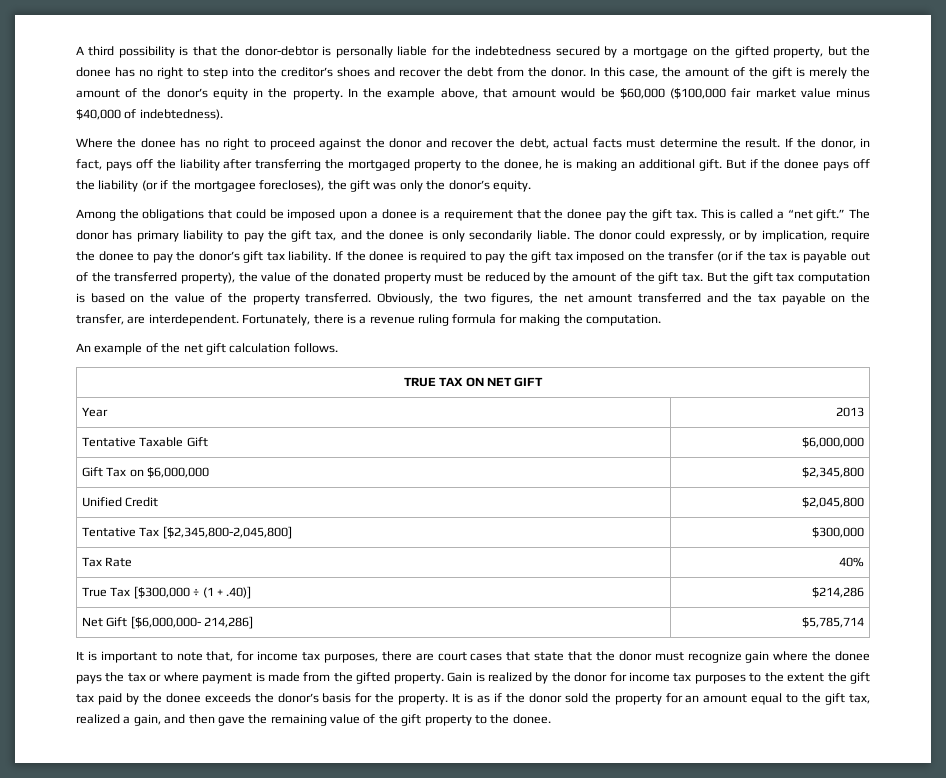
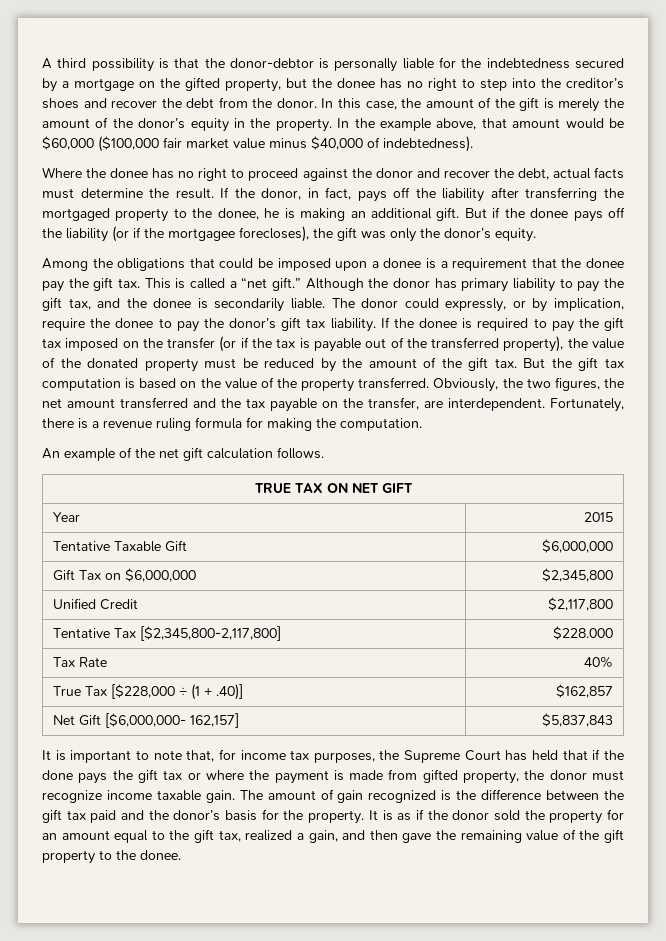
[849,209,871,219] The -> [305,278,389,291] Although the
[441,230,465,242] only -> (208, 303) none
[835,407,864,417] 2013 -> [584,512,614,522] 2015
[801,497,864,508] $2,045,800 -> [548,597,614,611] $2,117,800
[162,526,292,539] [811,527,864,538] [$2,345,800-2,045,800] | $300,000 -> [139,626,281,641] [553,626,614,640] [$2,345,800-2,117,800] | $228.000
[133,586,190,599] [$300,000 -> [110,684,175,699] [$228,000
[811,587,864,598] $214,286 -> [556,684,614,698] $162,857
[204,616,254,629] [801,617,864,628] 214,286] | $5,785,714 -> [189,713,239,728] [542,713,614,727] 162,157] | $5,837,843
[381,651,870,663] [76,672,870,684] [76,693,251,705] there are court cases that state that the donor must recognize gain where the donee pays the tax or where payment is made from the gifted property. Gain is realized by the donor for income tax purposes to the extent the gift tax paid by the donee exceeds -> [379,749,624,763] [42,769,624,784] [42,789,624,803] [42,809,145,823] the Supreme Court has held that if the done pays the gift tax or where the payment is made from gifted property, the donor must recognize income taxable gain. The amount of gain recognized is the difference between the gift tax paid and

